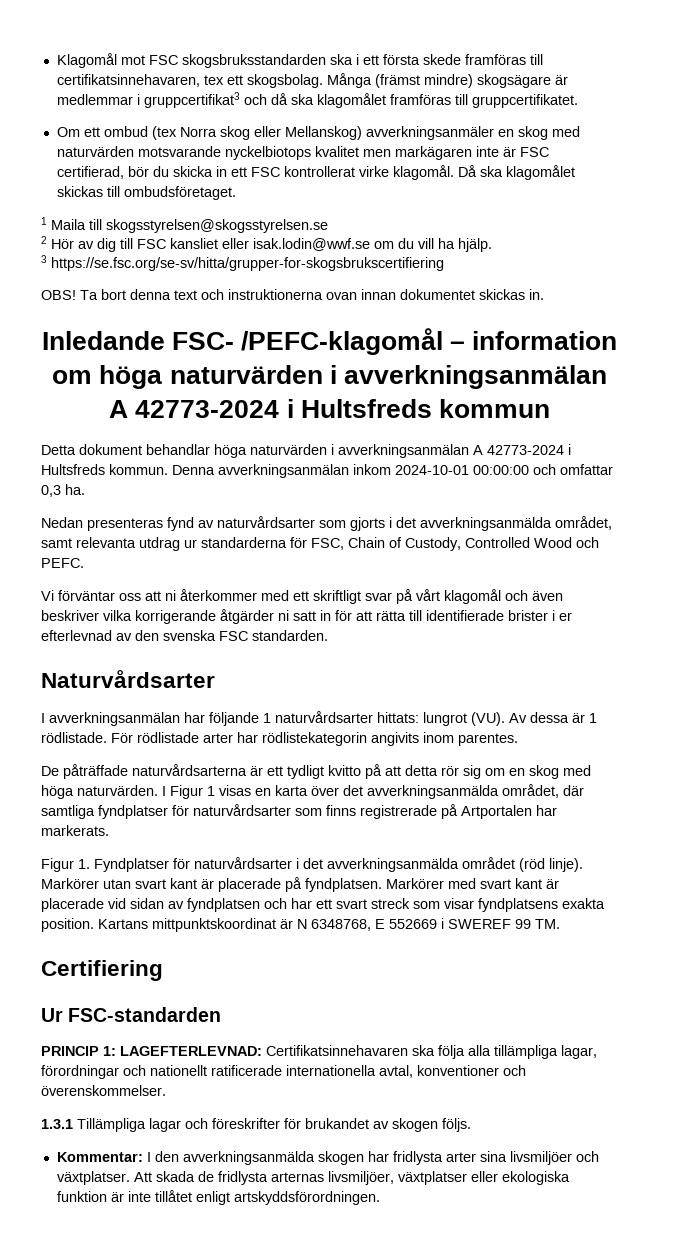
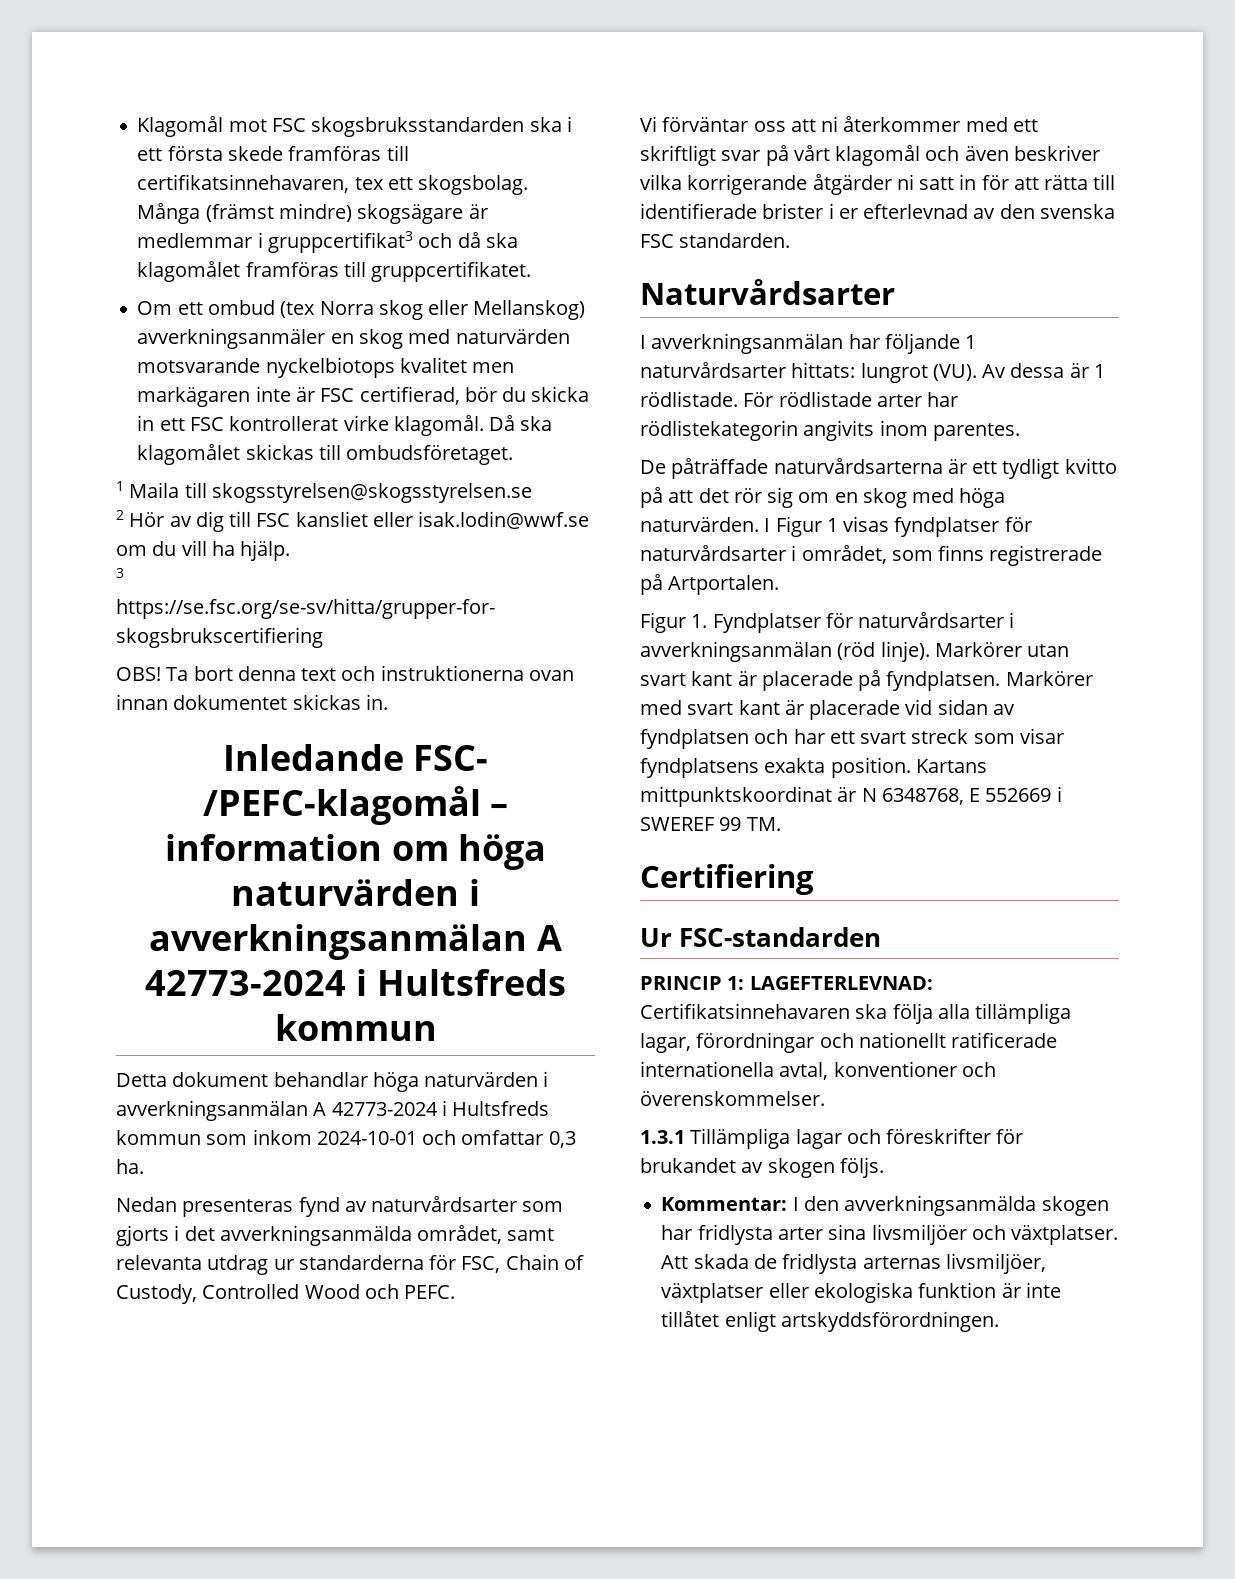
[109,464,349,478] kommun. Denna avverkningsanmälan -> [116,1130,248,1145] kommun som
[473,465,529,475] 00:00:00 -> (417, 1138) none
[405,765,438,776] detta -> [698,488,729,503] det
[255,784,584,799] [41,805,95,819] en karta över det avverkningsanmälda området, där samtliga -> (890, 524) none
(291, 810) none -> [791,545,887,564] i området,
[461,805,557,819] [41,825,109,836] Artportalen har markerats. -> [668,575,780,595] Artportalen.
[303,857,515,872] det avverkningsanmälda området -> [640,641,832,662] avverkningsanmälan

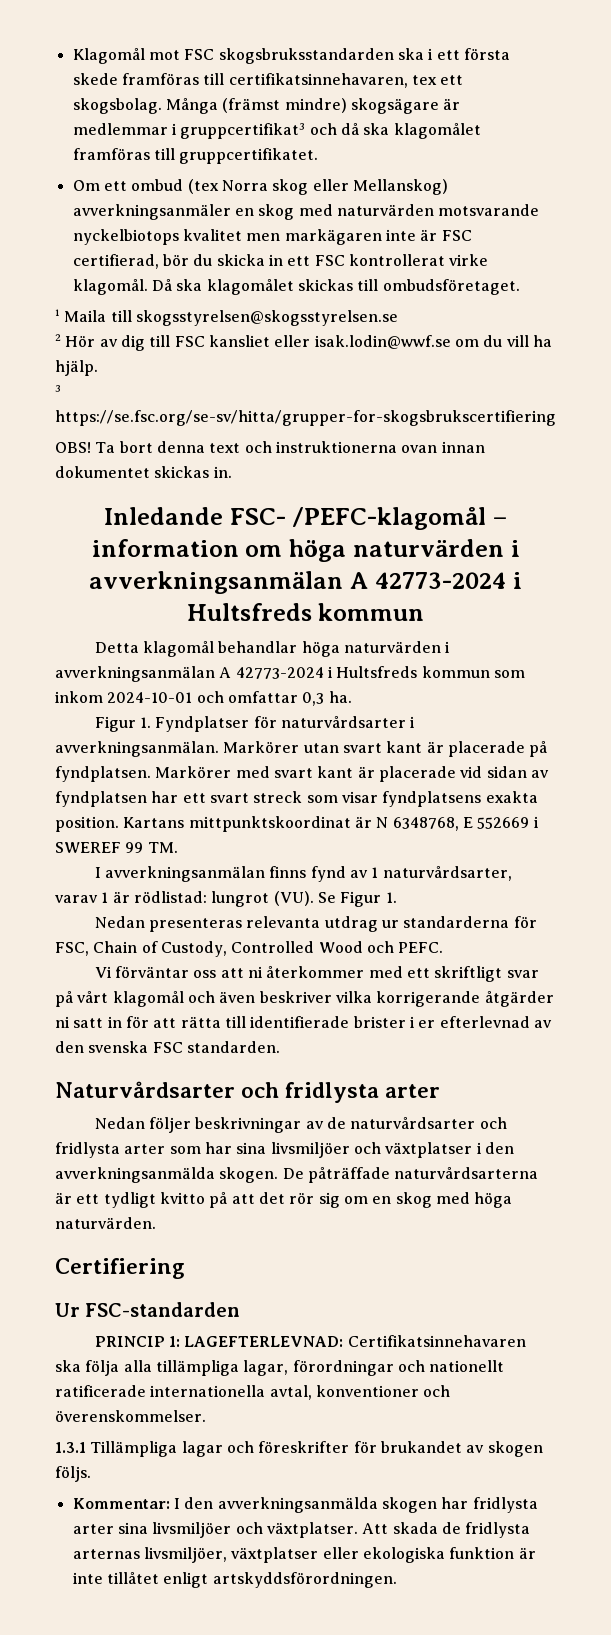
[172,1072,269,1087] dokument -> [143,641,215,657] klagomål
[116,1196,564,1217] [116,1225,555,1246] Nedan presenteras fynd av naturvårdsarter som gjorts i det avverkningsanmälda området, samt -> [94,716,416,732] [55,741,548,757] [55,766,549,782] [55,791,538,807] [55,816,539,832] [55,842,178,853] [94,866,512,882] [55,891,397,907] [94,916,243,932] Figur 1. Fyndplatser för naturvårdsarter i avverkningsanmälan. Markörer utan svart kant är placerade på fyndplatsen. Markörer med svart kant är placerade vid sidan av fyndplatsen har ett svart streck som visar fyndplatsens exakta position. Kartans mittpunktskoordinat är N 6348768, E 552669 i SWEREF 99 TM. // I avverkningsanmälan finns fynd av 1 naturvårdsarter, varav 1 är rödlistad: lungrot (VU). Se Figur 1. // Nedan presenteras
[640,333,977,354] [640,362,1105,383] [640,391,959,407] [640,420,1020,441] // I avverkningsanmälan har följande 1 naturvårdsarter hittats: lungrot (VU). Av dessa är 1 rödlistade. För rödlistade arter har rödlistekategorin angivits inom parentes. // -> [241,1082,441,1103] [94,1117,507,1133] [55,1142,514,1158] [55,1167,279,1183] och fridlysta arter // Nedan följer beskrivningar av de naturvårdsarter och fridlysta arter som har sina livsmiljöer och växtplatser i den avverkningsanmälda skogen.
[764,516,1032,537] [640,545,1103,566] [640,574,780,595] [640,612,1015,633] [640,641,1070,662] [640,670,1093,691] [640,699,1015,720] [640,728,1064,749] [640,757,987,778] [640,786,1062,807] [640,817,781,831] I Figur 1 visas fyndplatser för naturvårdsarter i området, som finns registrerade på Artportalen. // Figur 1. Fyndplatser för naturvårdsarter i avverkningsanmälan (röd linje). Markörer utan svart kant är placerade på fyndplatsen. Markörer med svart kant är placerade vid sidan av fyndplatsen och har ett svart streck som visar fyndplatsens exakta position. Kartans mittpunktskoordinat är N 6348768, E 552669 i SWEREF 99 TM. -> (156, 1223) none

